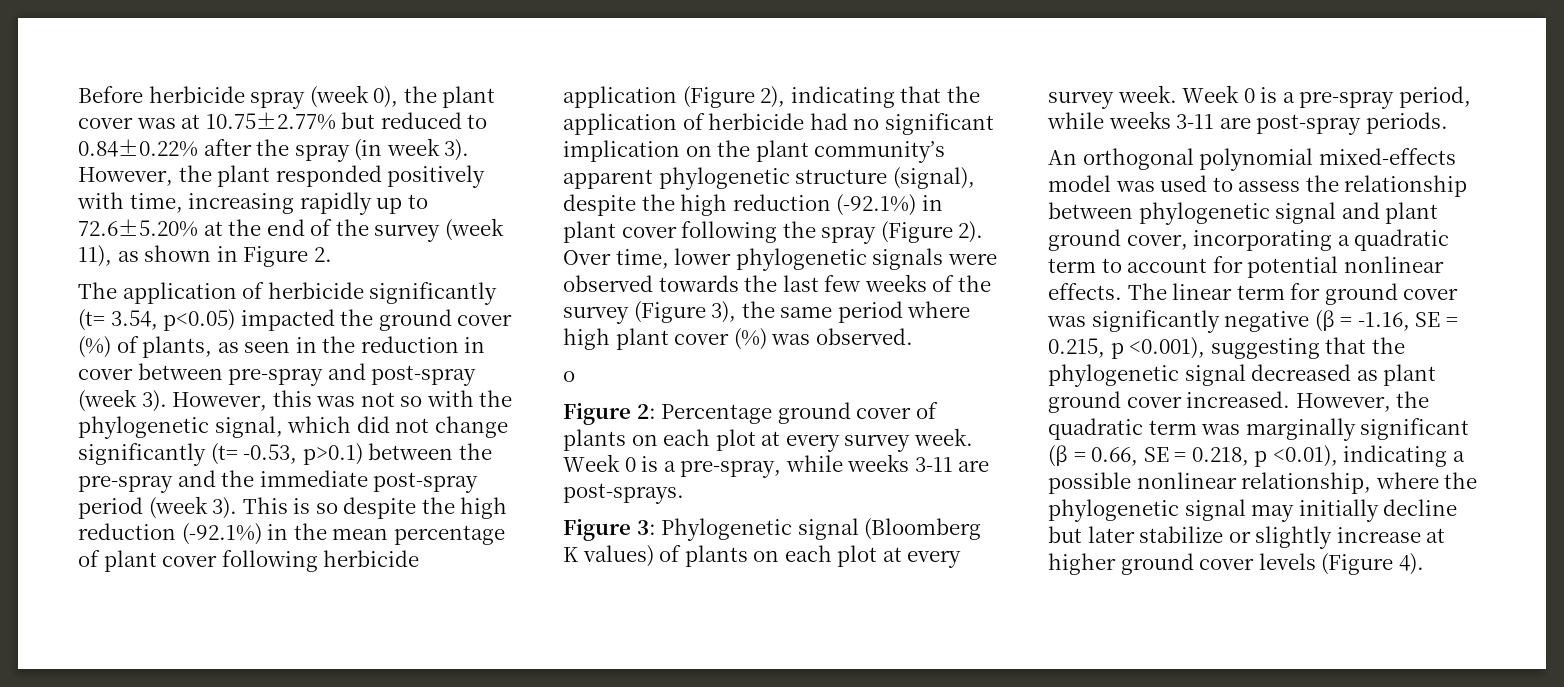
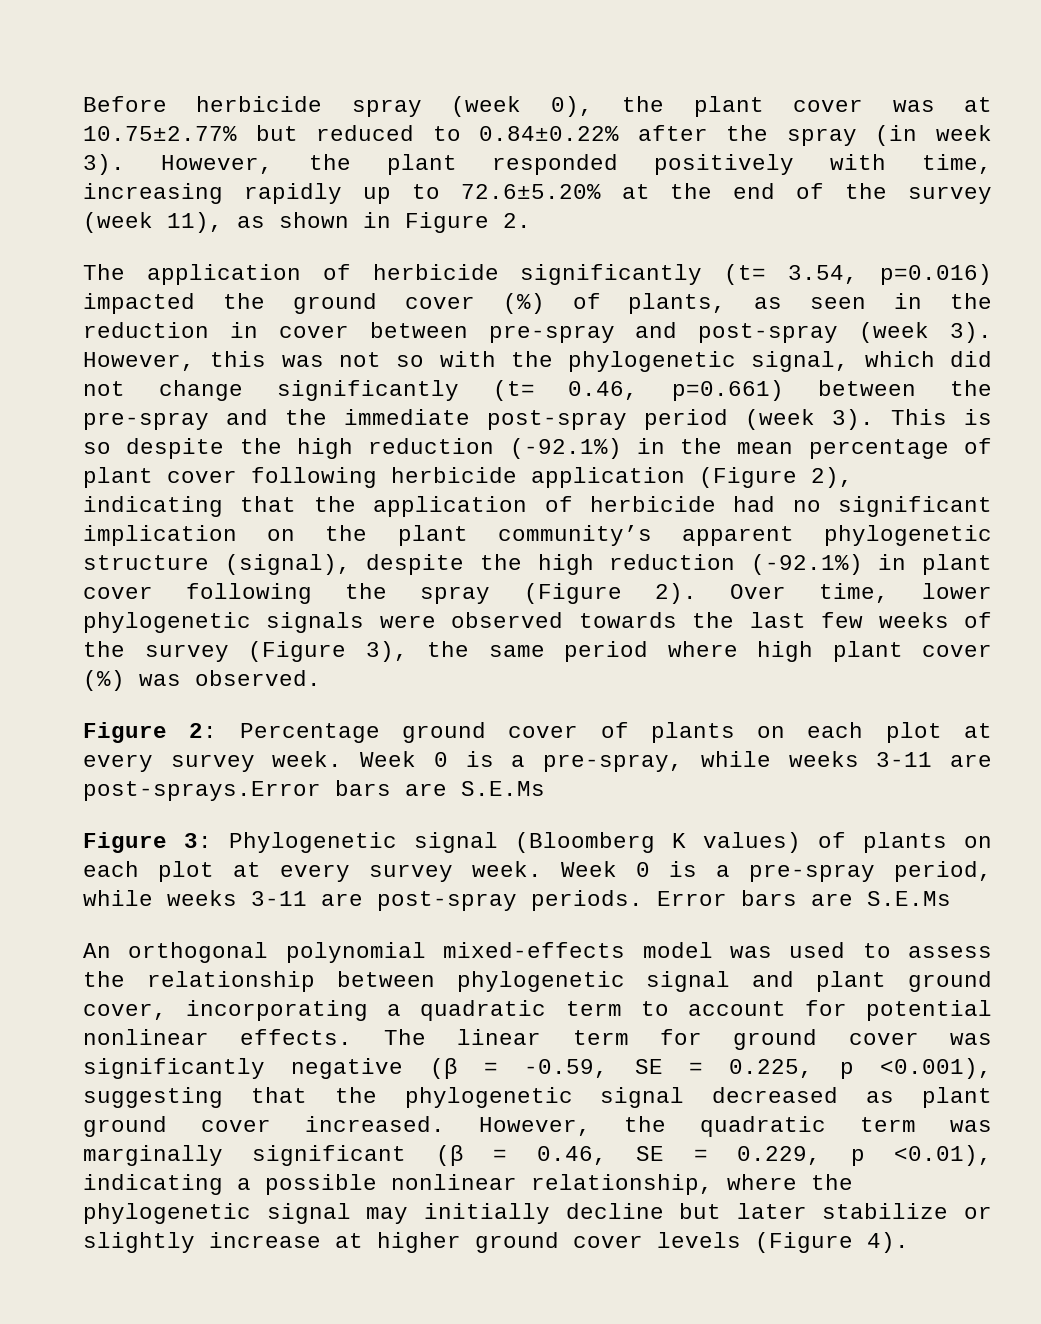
[163,309,236,331] p<0.05) -> [880,264,992,285] p=0.016)
[243,443,363,465] -0.53, p>0.1) -> [568,380,785,401] 0.46, p=0.661)
[563,371,575,382] // o -> (321, 678) none
[563,483,684,504] post-sprays. -> [83,780,545,801] post-sprays.Error bars are S.E.Ms
(1448, 123) none -> [657,890,951,906] Error bars are S.E.Ms
[1357,312,1458,331] [1048,338,1105,358] -1.16, SE = 0.215, -> [524,1059,814,1078] -0.59, SE = 0.225,
[1091,447,1249,466] 0.66, SE = 0.218, -> [536,1146,822,1165] 0.46, SE = 0.229,

